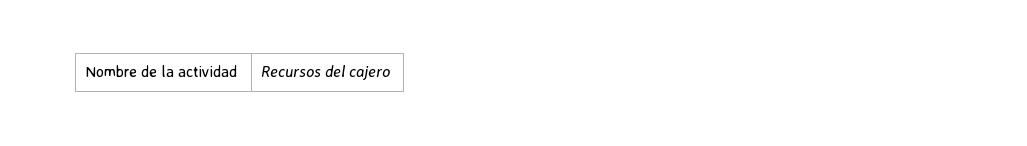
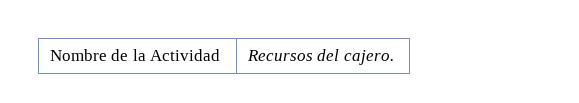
[178,65,238,77] actividad -> [150,49,221,61] Actividad
[348,66,390,80] cajero -> [343,50,394,65] cajero.

